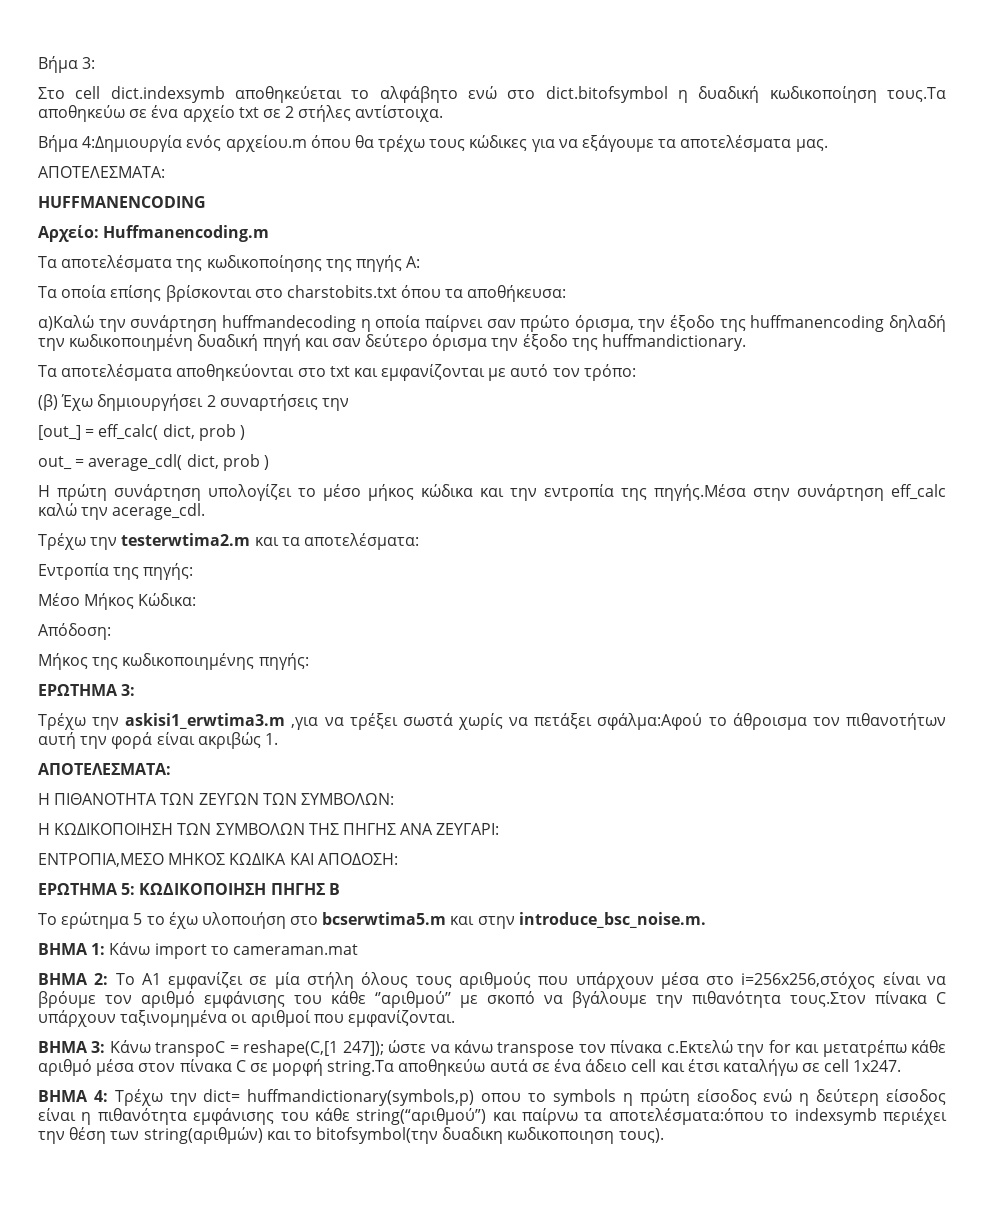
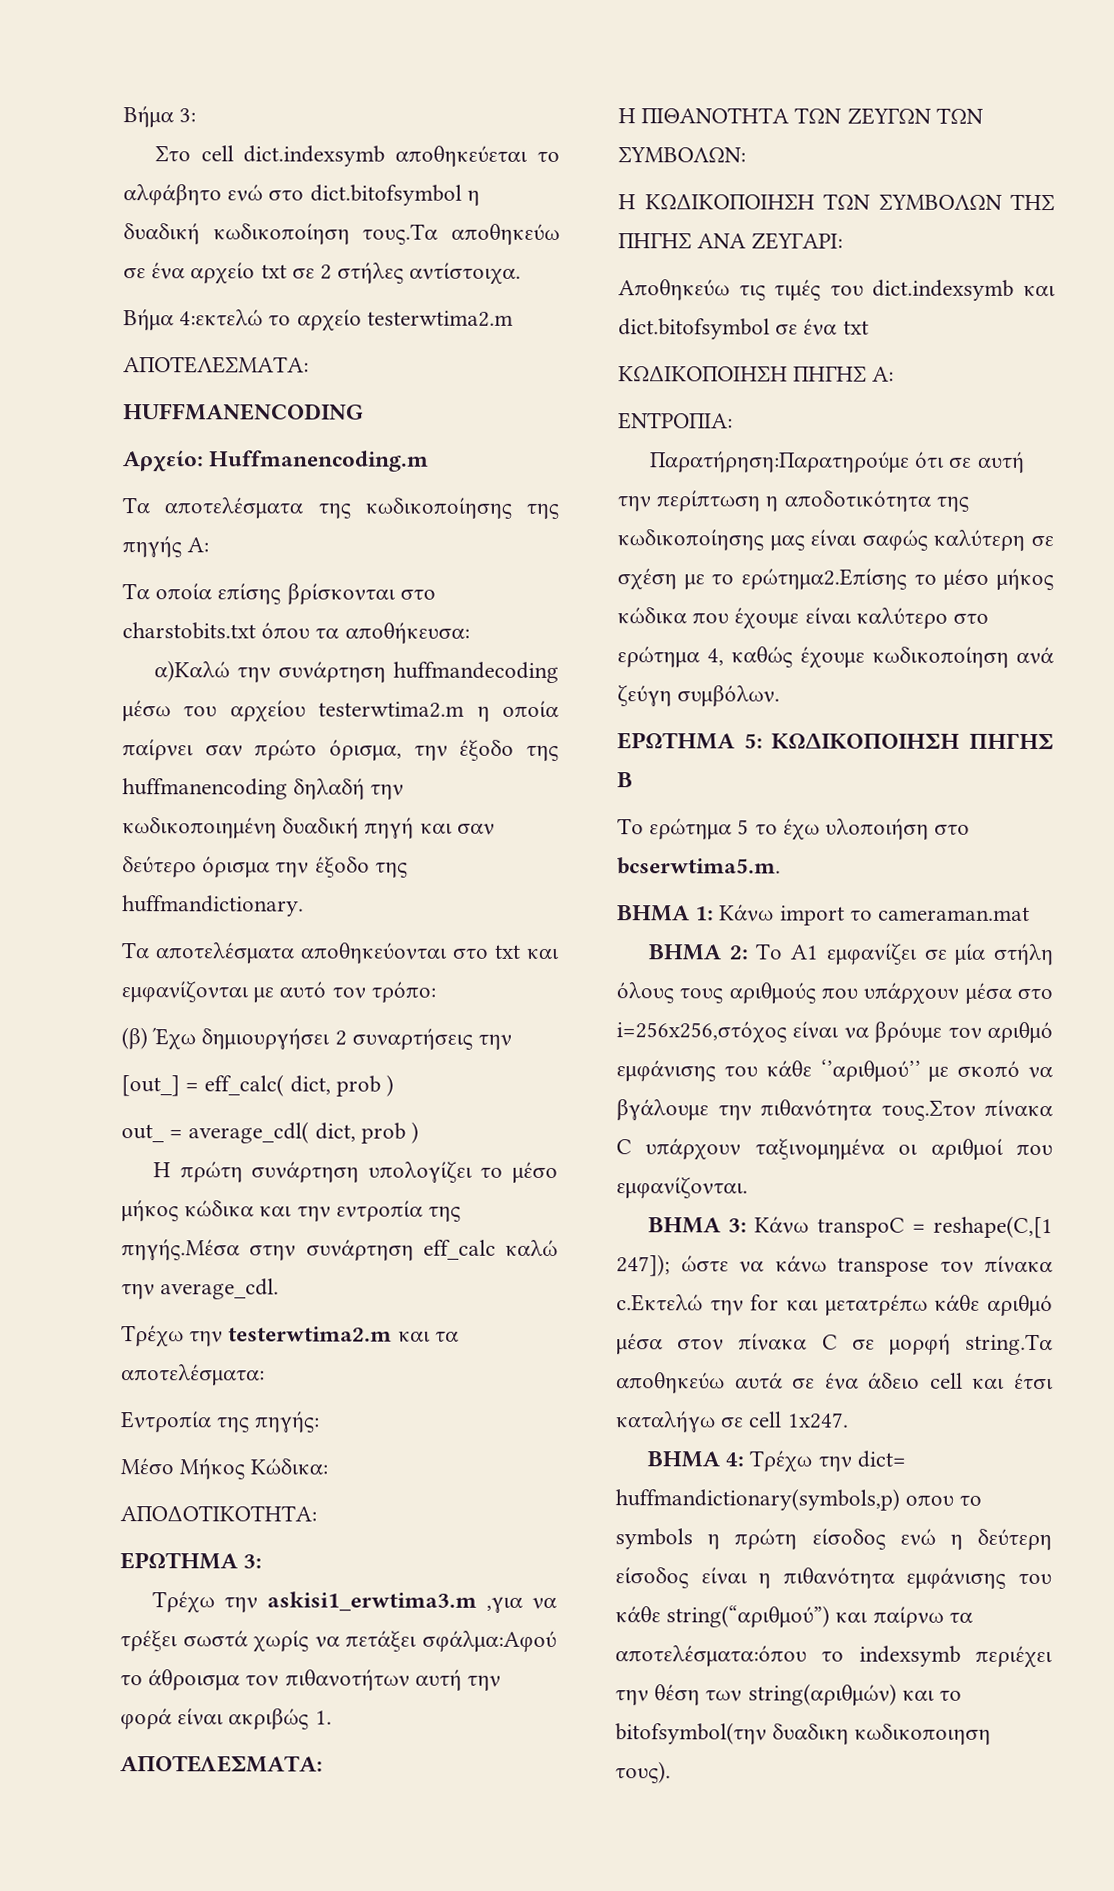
[82,135,828,152] 4:Δημιουργία ενός αρχείου.m όπου θα τρέχω τους κώδικες για να εξάγουμε τα αποτελέσματα μας. -> [179,309,513,332] 4:εκτελώ το αρχείο testerwtima2.m
(356, 323) none -> [122,700,465,723] μέσω του αρχείου testerwtima2.m
[112,503,206,520] acerage_cdl. -> [160,1278,280,1300] average_cdl.
[38,623,111,640] [38,653,309,670] Απόδοση: // Μήκος της κωδικοποιημένης πηγής: -> [120,1505,317,1522] ΑΠΟΔΟΤΙΚΟΤΗΤΑ:
[38,853,398,867] ΕΝΤΡΟΠΙΑ,ΜΕΣΟ ΜΗΚΟΣ ΚΩΔΙΚΑ ΚΑΙ ΑΠΟΔΟΣΗ: -> [618,279,1056,301] [618,318,869,340] [618,365,895,383] [618,412,733,430] [648,451,1025,473] [617,490,969,512] [617,529,1054,551] [617,568,1054,591] [617,607,990,630] [617,646,1054,669] [617,685,781,707] Αποθηκεύω τις τιμές του dict.indexsymb και dict.bitofsymbol σε ένα txt // ΚΩΔΙΚΟΠΟΙΗΣΗ ΠΗΓΗΣ Α: // ΕΝΤΡΟΠΙΑ: // Παρατήρηση:Παρατηρούμε ότι σε αυτή την περίπτωση η αποδοτικότητα της κωδικοποίησης μας είναι σαφώς καλύτερη σε σχέση με το ερώτημα2.Επίσης το μέσο μήκος κώδικα που έχουμε είναι καλύτερο στο ερώτημα 4, καθώς έχουμε κωδικοποίηση ανά ζεύγη συμβόλων.
[322,912,706,929] bcserwtima5.m και στην introduce_bsc_noise.m. -> [617,857,781,875] bcserwtima5.m.

